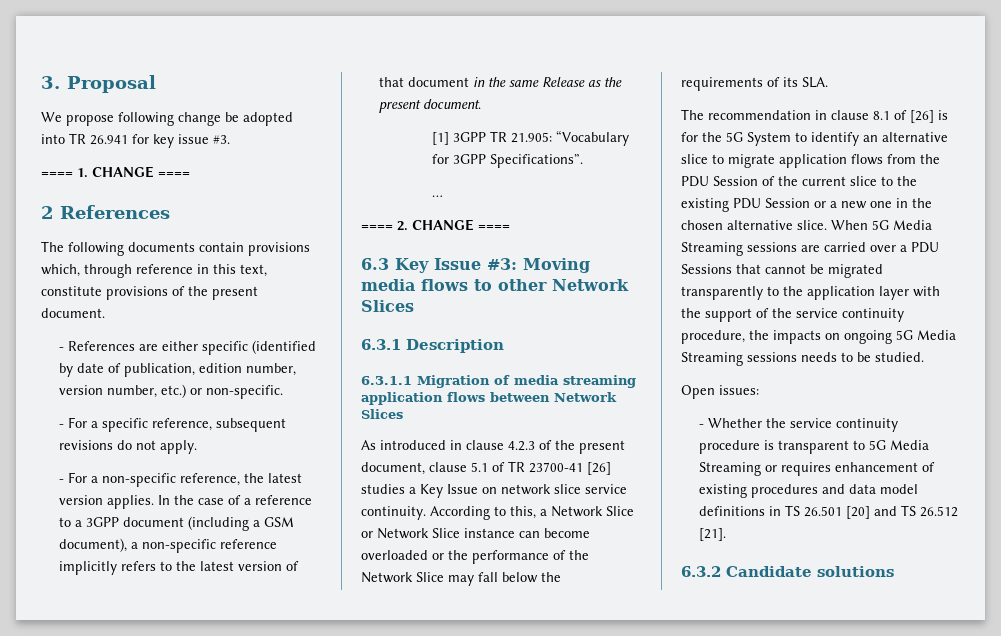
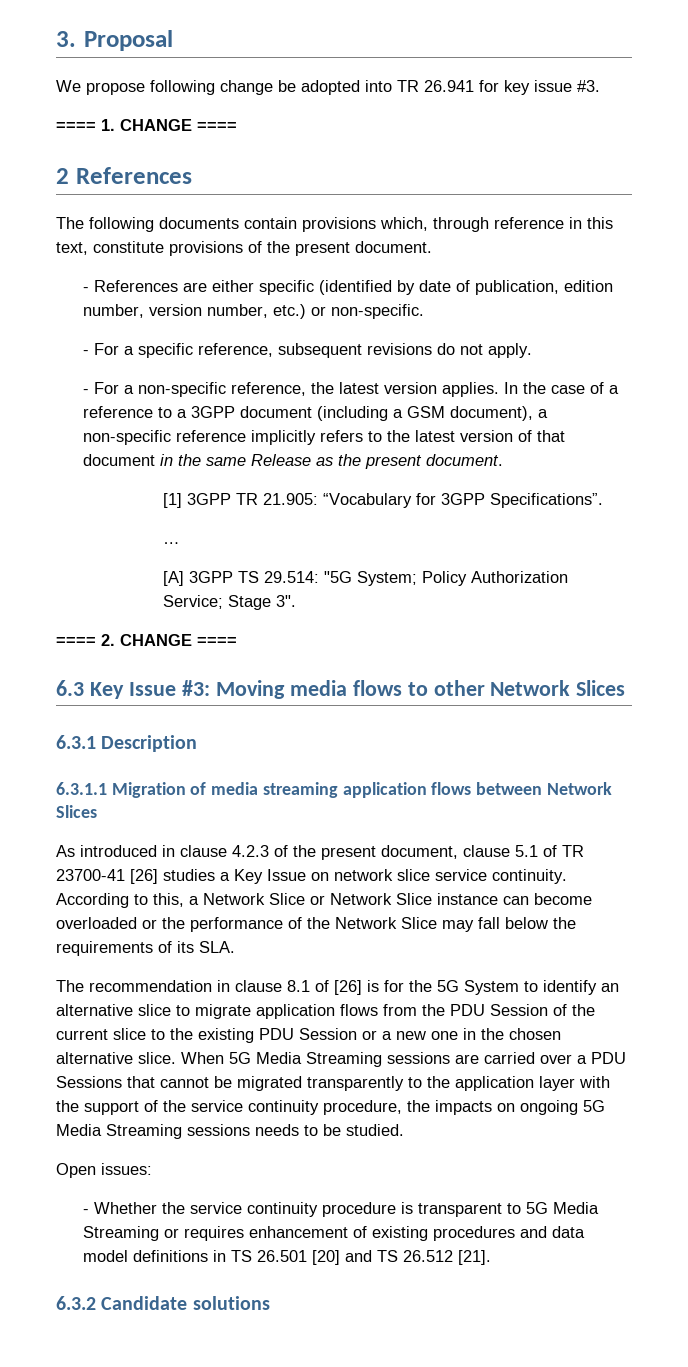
(444, 196) none -> [162,571,568,586] [162,595,296,610] // [A] 3GPP TS 29.514: "5G System; Policy Authorization Service; Stage 3".

